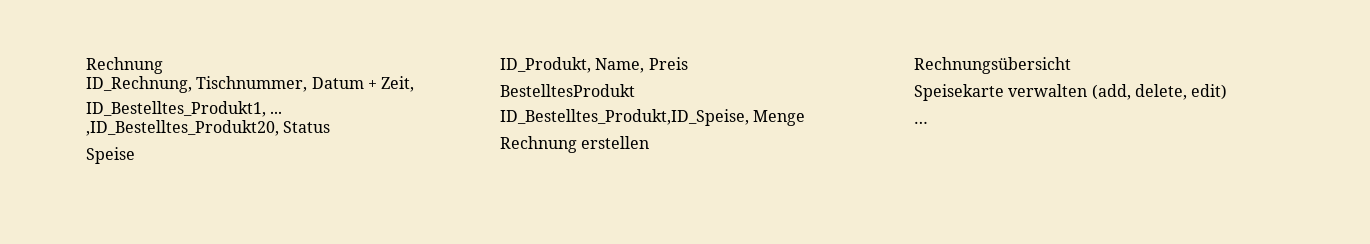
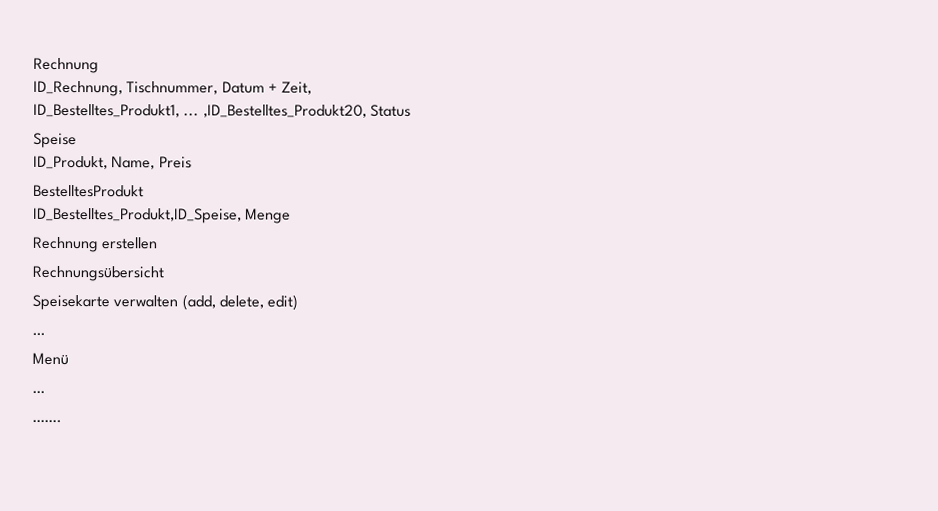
(928, 122) none -> [32,352,69,366] [32,390,45,394] [32,419,62,424] // Menü // … // …….

